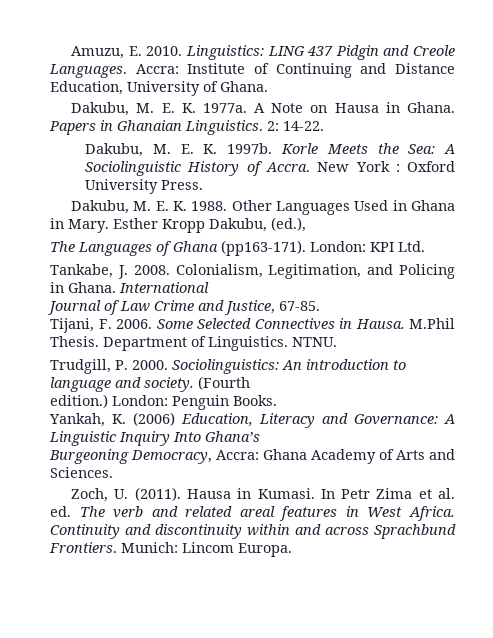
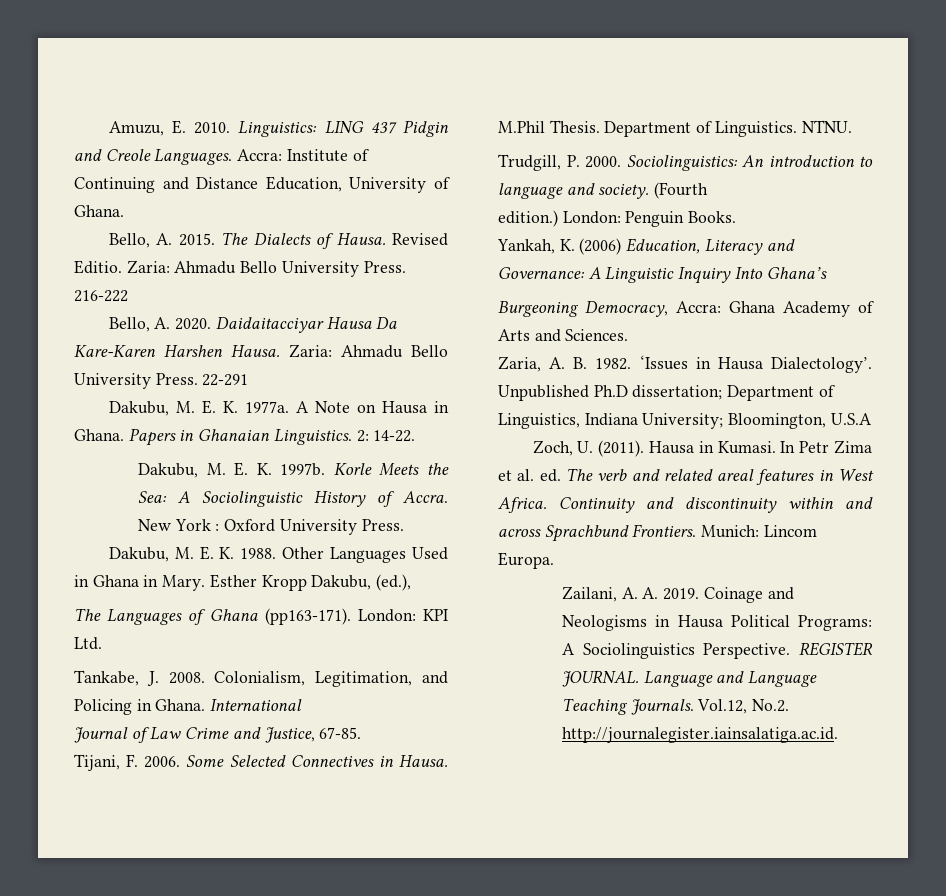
(268, 86) none -> [108,232,448,249] [74,260,406,277] [74,290,128,302] [108,317,398,333] [74,344,448,358] [74,373,249,389] // Bello, A. 2015. The Dialects of Hausa. Revised Editio. Zaria: Ahmadu Bello University Press. 216-222 // Bello, A. 2020. Daidaitacciyar Hausa Da Kare-Karen Harshen Hausa. Zaria: Ahmadu Bello University Press. 22-291
(113, 472) none -> [498,355,872,373] [498,385,835,401] [498,413,872,429] // Zaria, A. B. 1982. ‘Issues in Hausa Dialectology’. Unpublished Ph.D dissertation; Department of Linguistics, Indiana University; Bloomington, U.S.A
(292, 550) none -> [561,586,794,603] [561,615,872,631] [561,642,874,659] [561,670,818,687] [561,698,790,715] [561,727,838,743] // Zailani, A. A. 2019. Coinage and Neologisms in Hausa Political Programs: A Sociolinguistics Perspective. REGISTER JOURNAL. Language and Language Teaching Journals. Vol.12, No.2. http://journalegister.iainsalatiga.ac.id.

